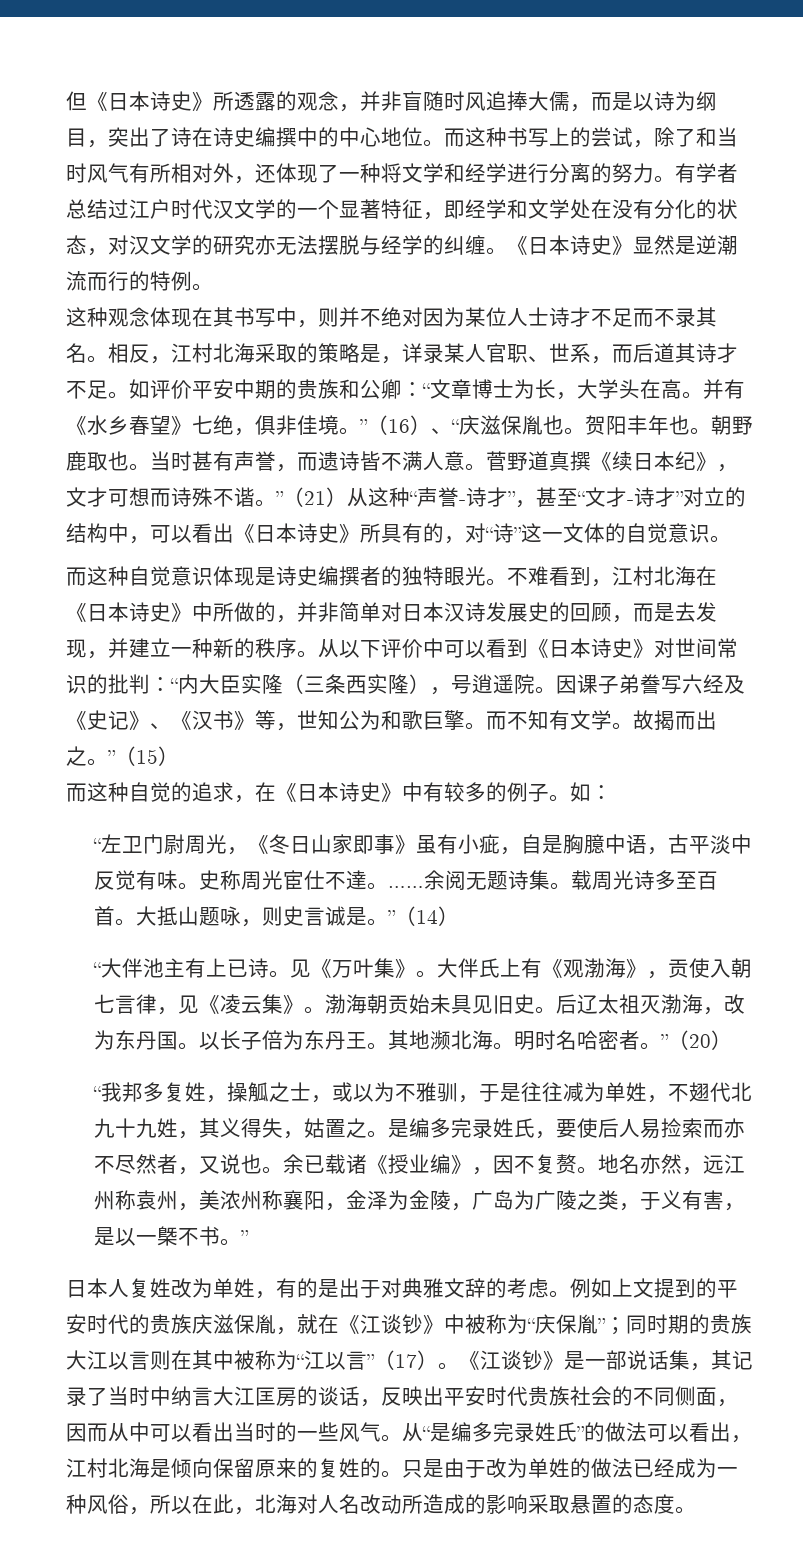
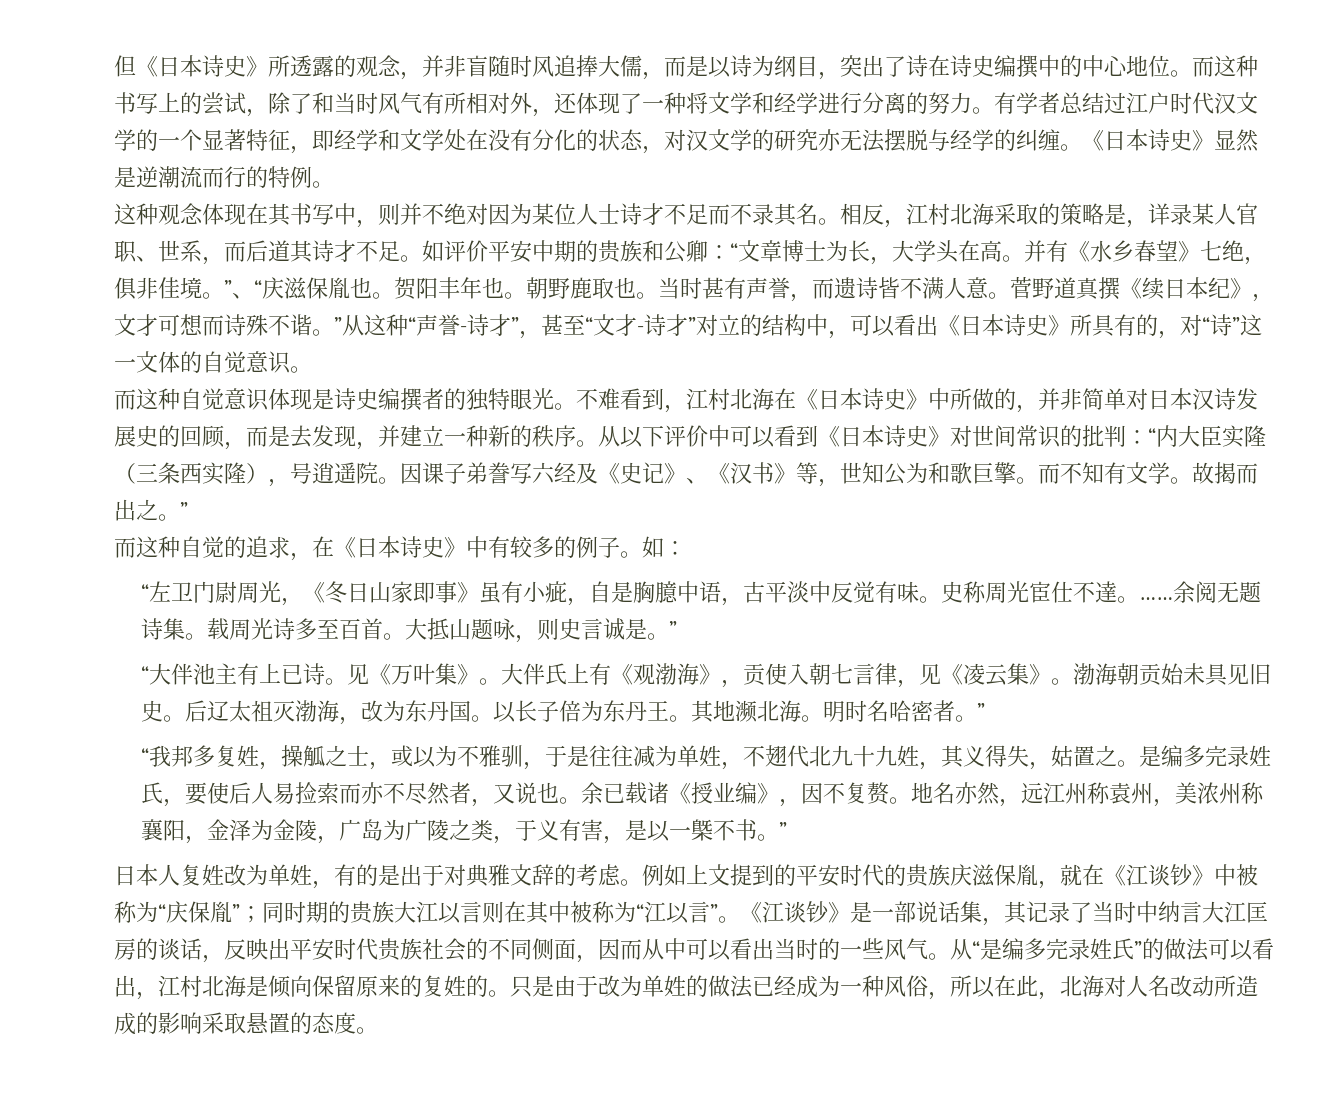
[367,415,432,435] （16） -> (233, 288) none
[283,487,348,507] （21） -> (343, 325) none
[115,746,180,766] （15） -> (189, 510) none
[394,906,459,926] （14） -> (678, 629) none
[667,1030,732,1050] （20） -> (986, 711) none
[374,1350,439,1370] （17） -> (719, 912) none

